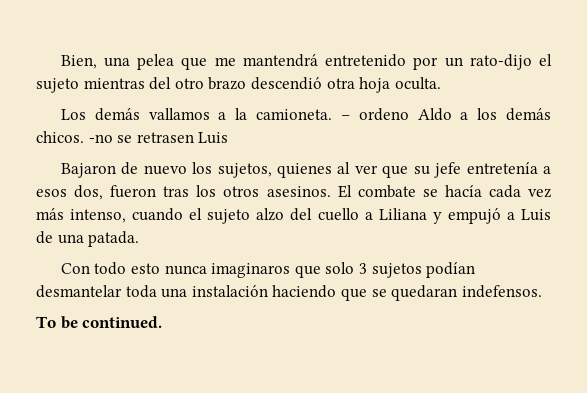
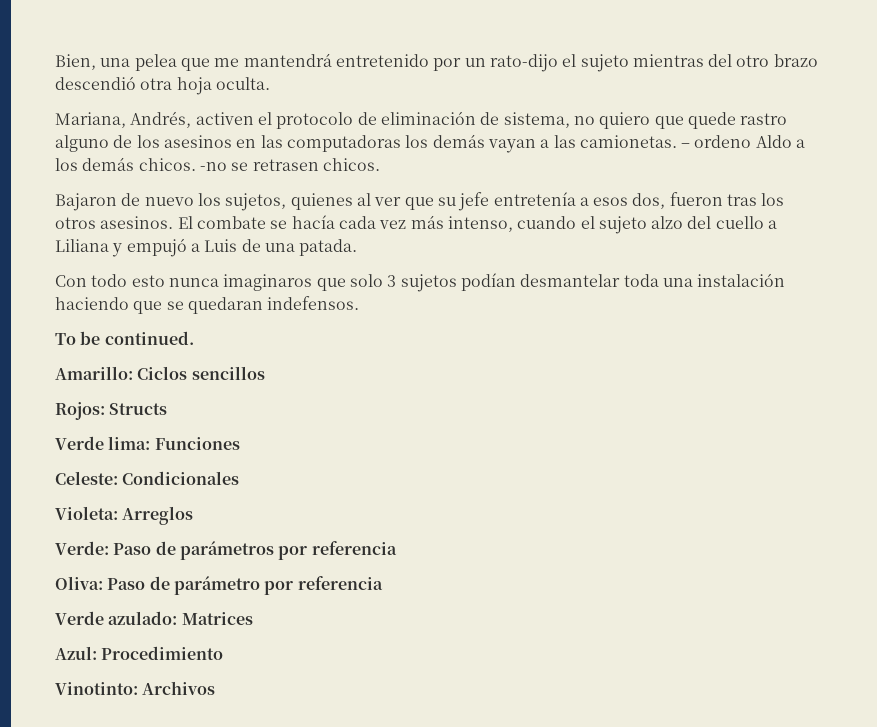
[60,108,333,121] Los demás vallamos a la camioneta. -> [55,111,788,129] [55,134,677,153] Mariana, Andrés, activen el protocolo de eliminación de sistema, no quiero que quede rastro alguno de los asesinos en las computadoras los demás vayan a las camionetas.
[198,132,229,144] Luis -> [322,158,380,171] chicos.
(163, 322) none -> [55,366,265,380] [55,402,168,420] [55,436,240,450] [55,471,240,485] [55,506,194,525] [55,541,397,560] [55,576,383,595] [55,611,253,625] [55,646,224,660] [55,681,216,695] // Amarillo: Ciclos sencillos // Rojos: Structs // Verde lima: Funciones // Celeste: Condicionales // Violeta: Arreglos // Verde: Paso de parámetros por referencia // Oliva: Paso de parámetro por referencia // Verde azulado: Matrices // Azul: Procedimiento // Vinotinto: Archivos

